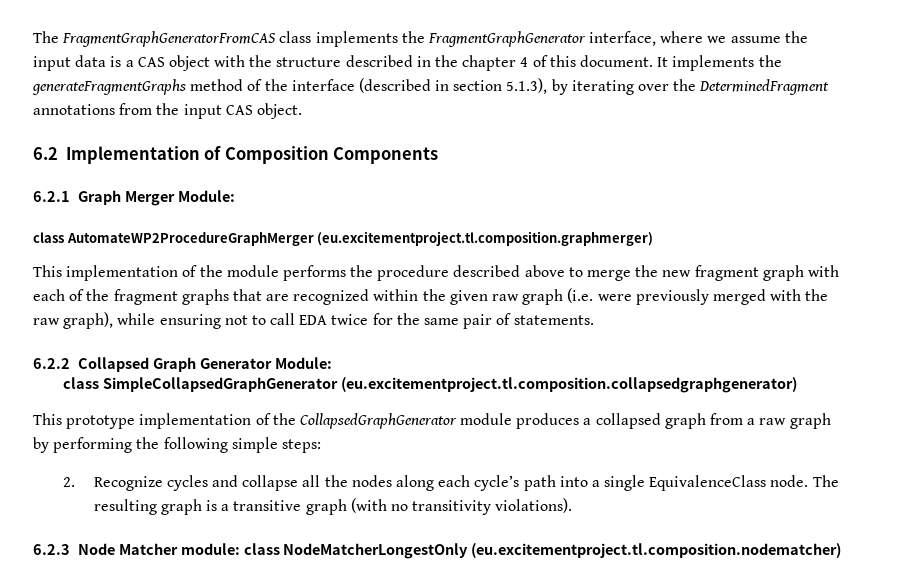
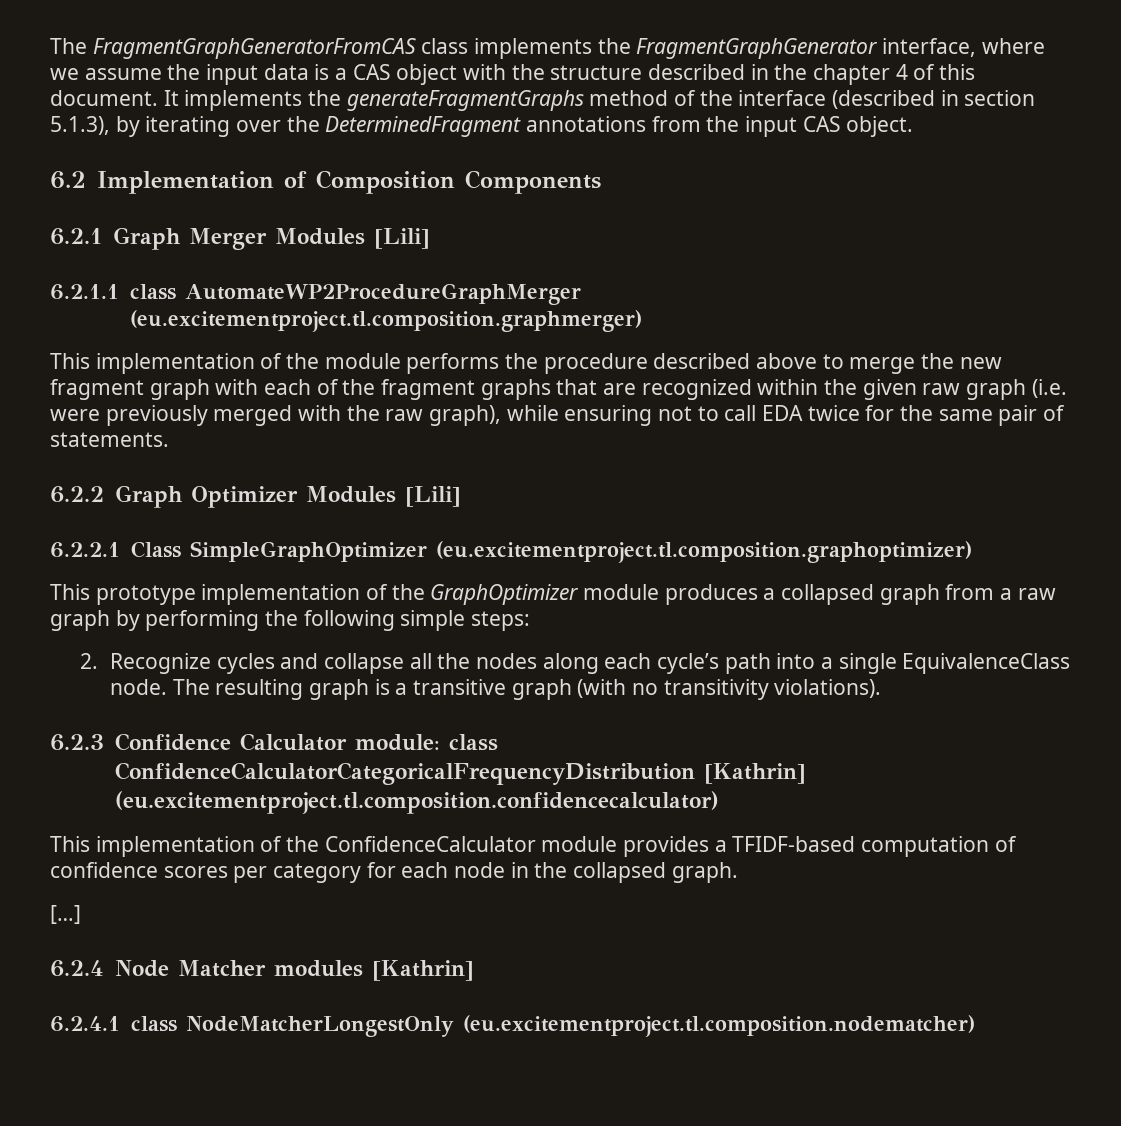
[177,190,235,202] Module: // -> [274,228,430,249] [50,284,119,300] Modules [Lili] // 6.2.1.1
[77,357,332,372] [63,377,798,393] Collapsed Graph Generator Module: // class SimpleCollapsedGraphGenerator (eu.excitementproject.tl.composition.collapsedgraphgenerator) -> [114,485,461,508] [50,541,972,563] Graph Optimizer Modules [Lili] // 6.2.2.1 Class SimpleGraphOptimizer (eu.excitementproject.tl.composition.graphoptimizer)
[299,413,457,429] CollapsedGraphGenerator -> [430,584,580,605] GraphOptimizer
[77,543,240,555] Node Matcher module: -> [114,733,498,751] [114,762,806,785] [114,791,719,814] [50,836,1017,857] [50,862,738,883] [50,905,81,924] [50,960,474,981] [50,1016,120,1032] Confidence Calculator module: class ConfidenceCalculatorCategoricalFrequencyDistribution [Kathrin] (eu.excitementproject.tl.composition.confidencecalculator) // This implementation of the ConfidenceCalculator module provides a TFIDF-based computation of confidence scores per category for each node in the collapsed graph. // […] // 6.2.4 Node Matcher modules [Kathrin] // 6.2.4.1

